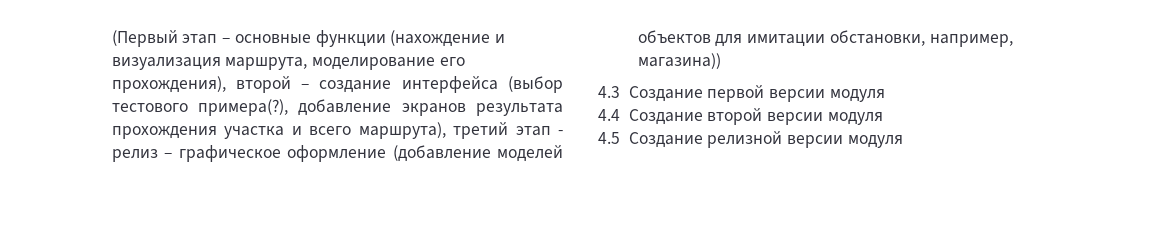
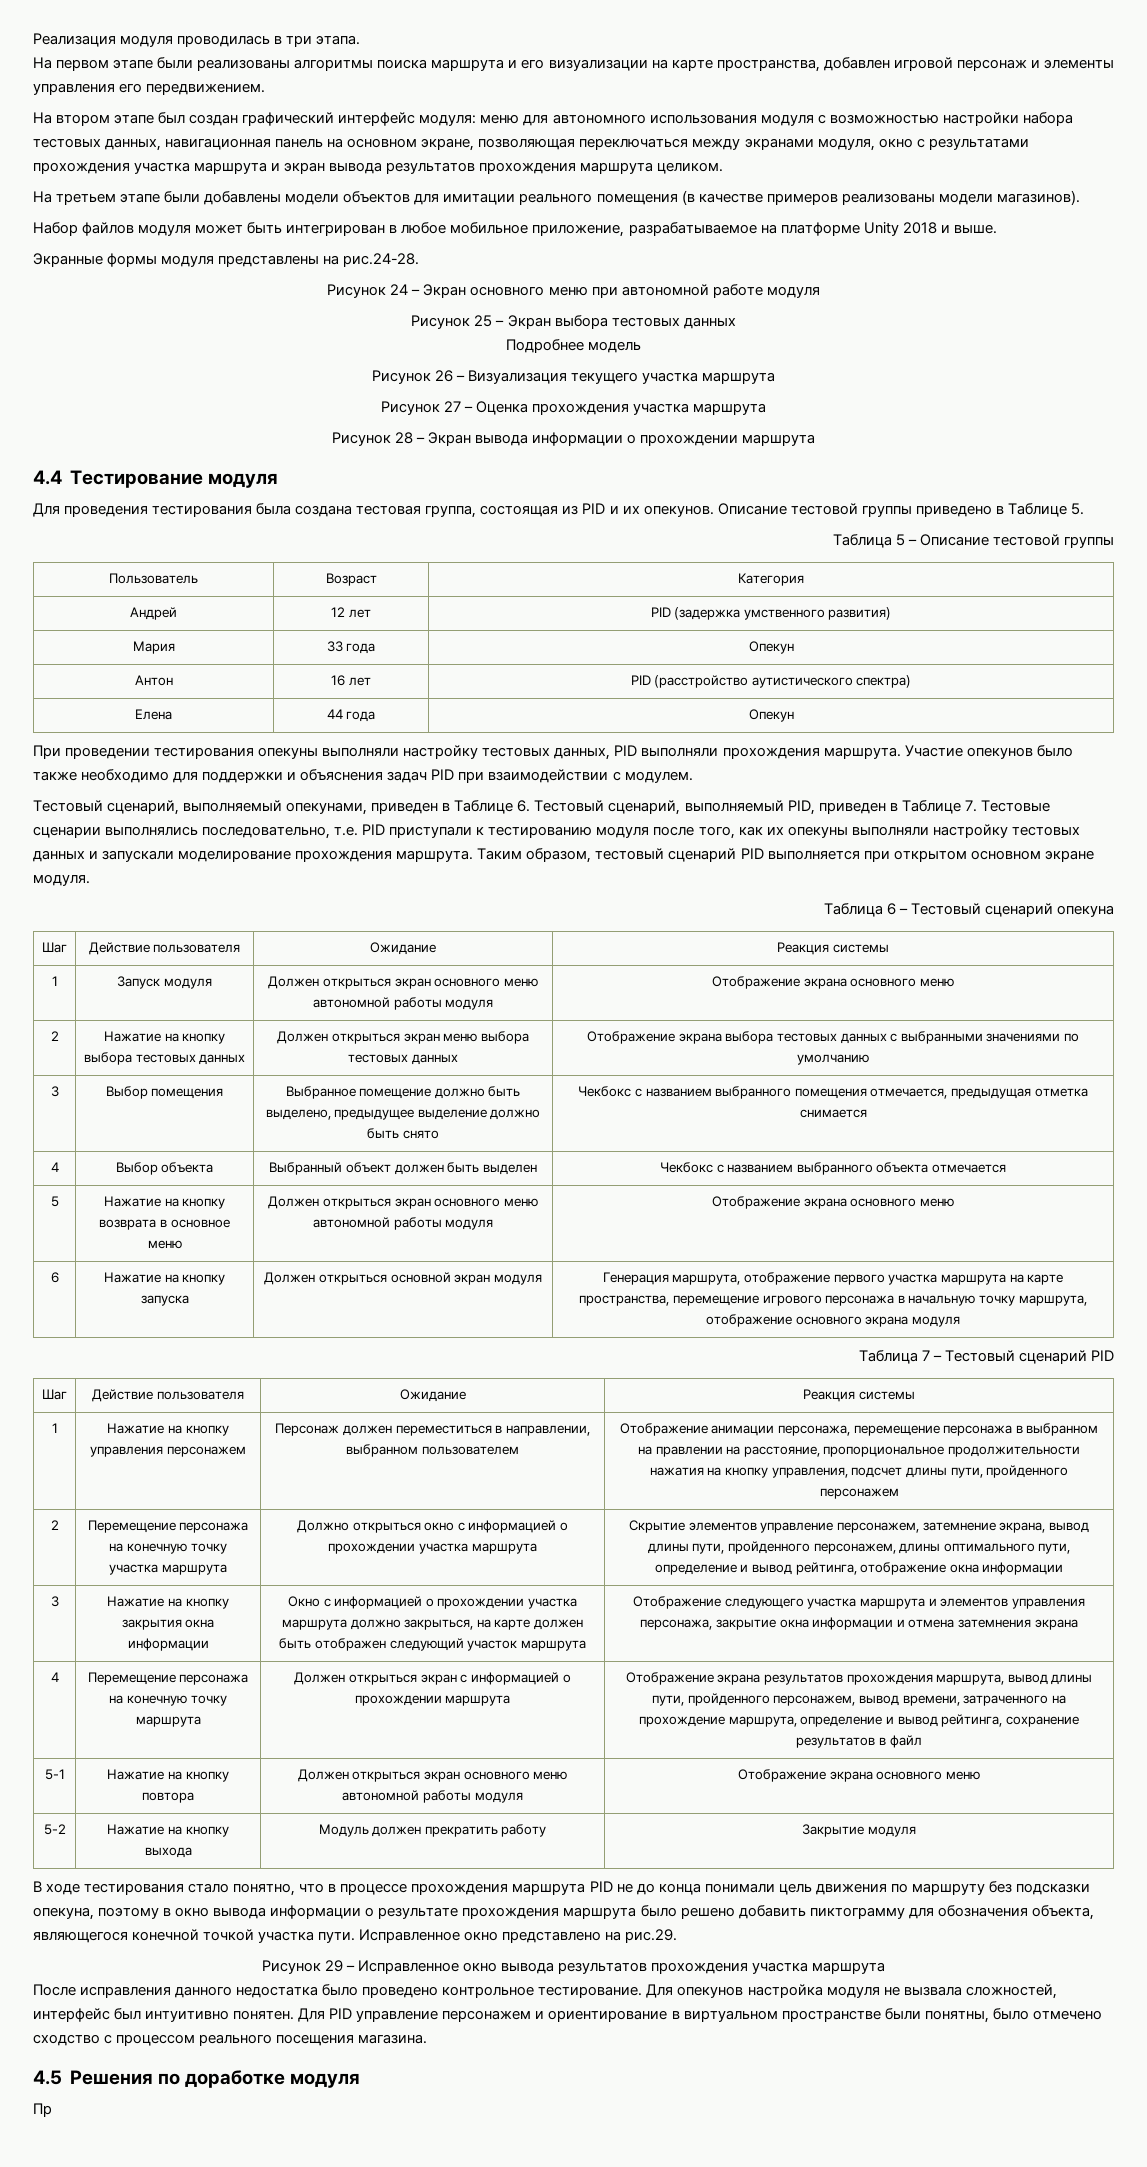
[111,30,506,47] [111,57,465,70] [111,76,563,93] [111,99,563,116] [111,122,563,139] [111,145,563,162] [637,30,1013,47] [637,53,721,69] [598,85,885,102] [598,108,883,125] [598,131,903,148] (Первый этап – основные функции (нахождение и визуализация маршрута, моделирование его прохождения), второй – создание интерфейса (выбор тестового примера(?), добавление экранов результата прохождения участка и всего маршрута), третий этап - релиз – графическое оформление (добавление моделей объектов для имитации обстановки, например, магазина)) // 4.3 Создание первой версии модуля // 4.4 Создание второй версии модуля // 4.5 Создание релизной версии модуля -> [33,33,361,47] [33,57,1114,72] [33,83,266,95] [33,112,1073,126] [33,138,1029,151] [33,162,724,174] [33,190,1080,205] [33,222,997,237] [33,253,420,267] [327,284,820,298] [411,315,736,329] [505,339,642,353] [371,370,776,384] [380,401,767,415] [331,432,816,446] [33,470,278,488] [33,503,1084,518] [832,534,1114,548] [109,573,198,584] [325,573,377,586] [738,573,804,586] [130,607,177,620] [331,607,371,618] [650,607,892,620] [132,641,175,654] [326,641,376,654] [748,641,794,654] [134,675,173,686] [331,675,371,686] [630,675,912,688] [135,709,172,720] [326,709,376,722] [748,709,794,722] [33,745,1073,760] [33,769,693,783] [33,800,1050,815] [33,824,1080,839] [33,848,1094,863] [33,874,90,886] [823,903,1114,917] [42,942,67,953] [88,942,241,955] [370,942,436,955] [777,942,889,955] [51,976,58,986] [117,976,212,989] [268,976,538,989] [312,997,494,1010] [712,976,954,989] [50,1031,59,1041] [103,1031,226,1044] [83,1052,246,1065] [277,1031,529,1044] [348,1054,458,1065] [586,1031,1080,1044] [797,1054,869,1065] [50,1086,59,1097] [105,1086,224,1099] [285,1086,521,1099] [265,1109,541,1120] [367,1128,439,1139] [578,1086,1088,1099] [799,1109,867,1118] [50,1162,59,1172] [115,1162,214,1175] [269,1162,537,1175] [659,1162,1007,1175] [50,1196,59,1207] [103,1196,226,1209] [99,1219,230,1230] [147,1240,182,1249] [268,1196,538,1209] [312,1217,494,1230] [712,1196,954,1209] [50,1272,59,1283] [103,1272,226,1285] [140,1295,189,1306] [264,1272,542,1285] [602,1272,1064,1285] [579,1295,1087,1306] [706,1314,960,1327] [858,1350,1114,1364] [42,1389,67,1400] [92,1389,244,1402] [399,1389,466,1402] [803,1389,915,1402] [51,1423,58,1433] [107,1423,229,1436] [90,1446,246,1457] [275,1423,590,1436] [346,1444,519,1457] [619,1423,1099,1436] [637,1446,1081,1457] [649,1465,1069,1478] [819,1488,899,1499] [50,1520,59,1530] [87,1520,249,1533] [109,1543,227,1554] [109,1564,227,1575] [296,1520,569,1533] [328,1543,537,1554] [629,1520,1089,1533] [647,1541,1071,1554] [654,1562,1064,1575] [50,1596,59,1607] [107,1596,229,1609] [121,1619,215,1630] [127,1638,209,1651] [287,1596,578,1609] [281,1619,584,1630] [279,1638,586,1651] [633,1596,1085,1609] [640,1617,1078,1630] [50,1672,59,1682] [87,1672,249,1685] [109,1695,227,1706] [135,1716,201,1727] [294,1672,571,1685] [354,1695,511,1706] [625,1672,1093,1685] [652,1693,1066,1706] [639,1714,1079,1727] [796,1735,922,1748] [44,1769,65,1780] [107,1769,229,1782] [142,1792,194,1803] [297,1769,568,1782] [342,1790,523,1803] [738,1769,980,1782] [43,1824,66,1835] [107,1824,229,1837] [144,1847,192,1858] [318,1824,547,1837] [802,1824,916,1837] [33,1881,1090,1896] [33,1905,1094,1920] [33,1929,678,1943] [261,1960,886,1974] [33,1984,1057,1999] [33,2008,1102,2023] [33,2034,428,2046] [33,2070,360,2088] [33,2103,52,2117] Реализация модуля проводилась в три этапа. // На первом этапе были реализованы алгоритмы поиска маршрута и его визуализации на карте пространства, добавлен игровой персонаж и элементы управления его передвижением. // На втором этапе был создан графический интерфейс модуля: меню для автономного использования модуля с возможностью настройки набора тестовых данных, навигационная панель на основном экране, позволяющая переключаться между экранами модуля, окно с результатами прохождения участка маршрута и экран вывода результатов прохождения маршрута целиком. // На третьем этапе были добавлены модели объектов для имитации реального помещения (в качестве примеров реализованы модели магазинов). // Набор файлов модуля может быть интегрирован в любое мобильное приложение, разрабатываемое на платформе Unity 2018 и выше. // Экранные формы модуля представлены на рис.24-28. // Рисунок 24 – Экран основного меню при автономной работе модуля // Рисунок 25 – Экран выбора тестовых данных // Подробнее модель // Рисунок 26 – Визуализация текущего участка маршрута // Рисунок 27 – Оценка прохождения участка маршрута // Рисунок 28 – Экран вывода информации о прохождении маршрута // 4.4 Тестирование модуля // Для проведения тестирования была создана тестовая группа, состоящая из PID и их опекунов. Описание тестовой группы приведено в Таблице 5. // Таблица 5 – Описание тестовой группы // Пользователь | Возраст | Категория // Андрей | 12 лет | PID (задержка умственного развития) // Мария | 33 года | Опекун // Антон | 16 лет | PID (расстройство аутистического спектра) // Елена | 44 года | Опекун // При проведении тестирования опекуны выполняли настройку тестовых данных, PID выполняли прохождения маршрута. Участие опекунов было также необходимо для поддержки и объяснения задач PID при взаимодействии с модулем. // Тестовый сценарий, выполняемый опекунами, приведен в Таблице 6. Тестовый сценарий, выполняемый PID, приведен в Таблице 7. Тестовые сценарии выполнялись последовательно, т.е. PID приступали к тестированию модуля после того, как их опекуны выполняли настройку тестовых данных и запускали моделирование прохождения маршрута. Таким образом, тестовый сценарий PID выполняется при открытом основном экране модуля. // Таблица 6 – Тестовый сценарий опекуна // Шаг | Действие пользователя | Ожидание | Реакция системы // 1 | Запуск модуля | Должен открыться экран основного меню автономной работы модуля | Отображение экрана основного меню // 2 | Нажатие на кнопку выбора тестовых данных | Должен открыться экран меню выбора тестовых данных | Отображение экрана выбора тестовых данных с выбранными значениями по умолчанию // 3 | Выбор помещения | Выбранное помещение должно быть выделено, предыдущее выделение должно быть снято | Чекбокс с названием выбранного помещения отмечается, предыдущая отметка снимается // 4 | Выбор объекта | Выбранный объект должен быть выделен | Чекбокс с названием выбранного объекта отмечается // 5 | Нажатие на кнопку возврата в основное меню | Должен открыться экран основного меню автономной работы модуля | Отображение экрана основного меню // 6 | Нажатие на кнопку запуска | Должен открыться основной экран модуля | Генерация маршрута, отображение первого участка маршрута на карте пространства, перемещение игрового персонажа в начальную точку маршрута, отображение основного экрана модуля // Таблица 7 – Тестовый сценарий PID // Шаг | Действие пользователя | Ожидание | Реакция системы // 1 | Нажатие на кнопку управления персонажем | Персонаж должен переместиться в направлении, выбранном пользователем | Отображение анимации персонажа, перемещение персонажа в выбранном на правлении на расстояние, пропорциональное продолжительности нажатия на кнопку управления, подсчет длины пути, пройденного персонажем // 2 | Перемещение персонажа на конечную точку участка маршрута | Должно открыться окно с информацией о прохождении участка маршрута | Скрытие элементов управление персонажем, затемнение экрана, вывод длины пути, пройденного персонажем, длины оптимального пути, определение и вывод рейтинга, отображение окна информации // 3 | Нажатие на кнопку закрытия окна информации | Окно с информацией о прохождении участка маршрута должно закрыться, на карте должен быть отображен следующий участок маршрута | Отображение следующего участка маршрута и элементов управления персонажа, закрытие окна информации и отмена затемнения экрана // 4 | Перемещение персонажа на конечную точку маршрута | Должен открыться экран с информацией о прохождении маршрута | Отображение экрана результатов прохождения маршрута, вывод длины пути, пройденного персонажем, вывод времени, затраченного на прохождение маршрута, определение и вывод рейтинга, сохранение результатов в файл // 5-1 | Нажатие на кнопку повтора | Должен открыться экран основного меню автономной работы модуля | Отображение экрана основного меню // 5-2 | Нажатие на кнопку выхода | Модуль должен прекратить работу | Закрытие модуля // В ходе тестирования стало понятно, что в процессе прохождения маршрута PID не до конца понимали цель движения по маршруту без подсказки опекуна, поэтому в окно вывода информации о результате прохождения маршрута было решено добавить пиктограмму для обозначения объекта, являющегося конечной точкой участка пути. Исправленное окно представлено на рис.29. // Рисунок 29 – Исправленное окно вывода результатов прохождения участка маршрута // После исправления данного недостатка было проведено контрольное тестирование. Для опекунов настройка модуля не вызвала сложностей, интерфейс был интуитивно понятен. Для PID управление персонажем и ориентирование в виртуальном пространстве были понятны, было отмечено сходство с процессом реального посещения магазина. // 4.5 Решения по доработке модуля // Пр

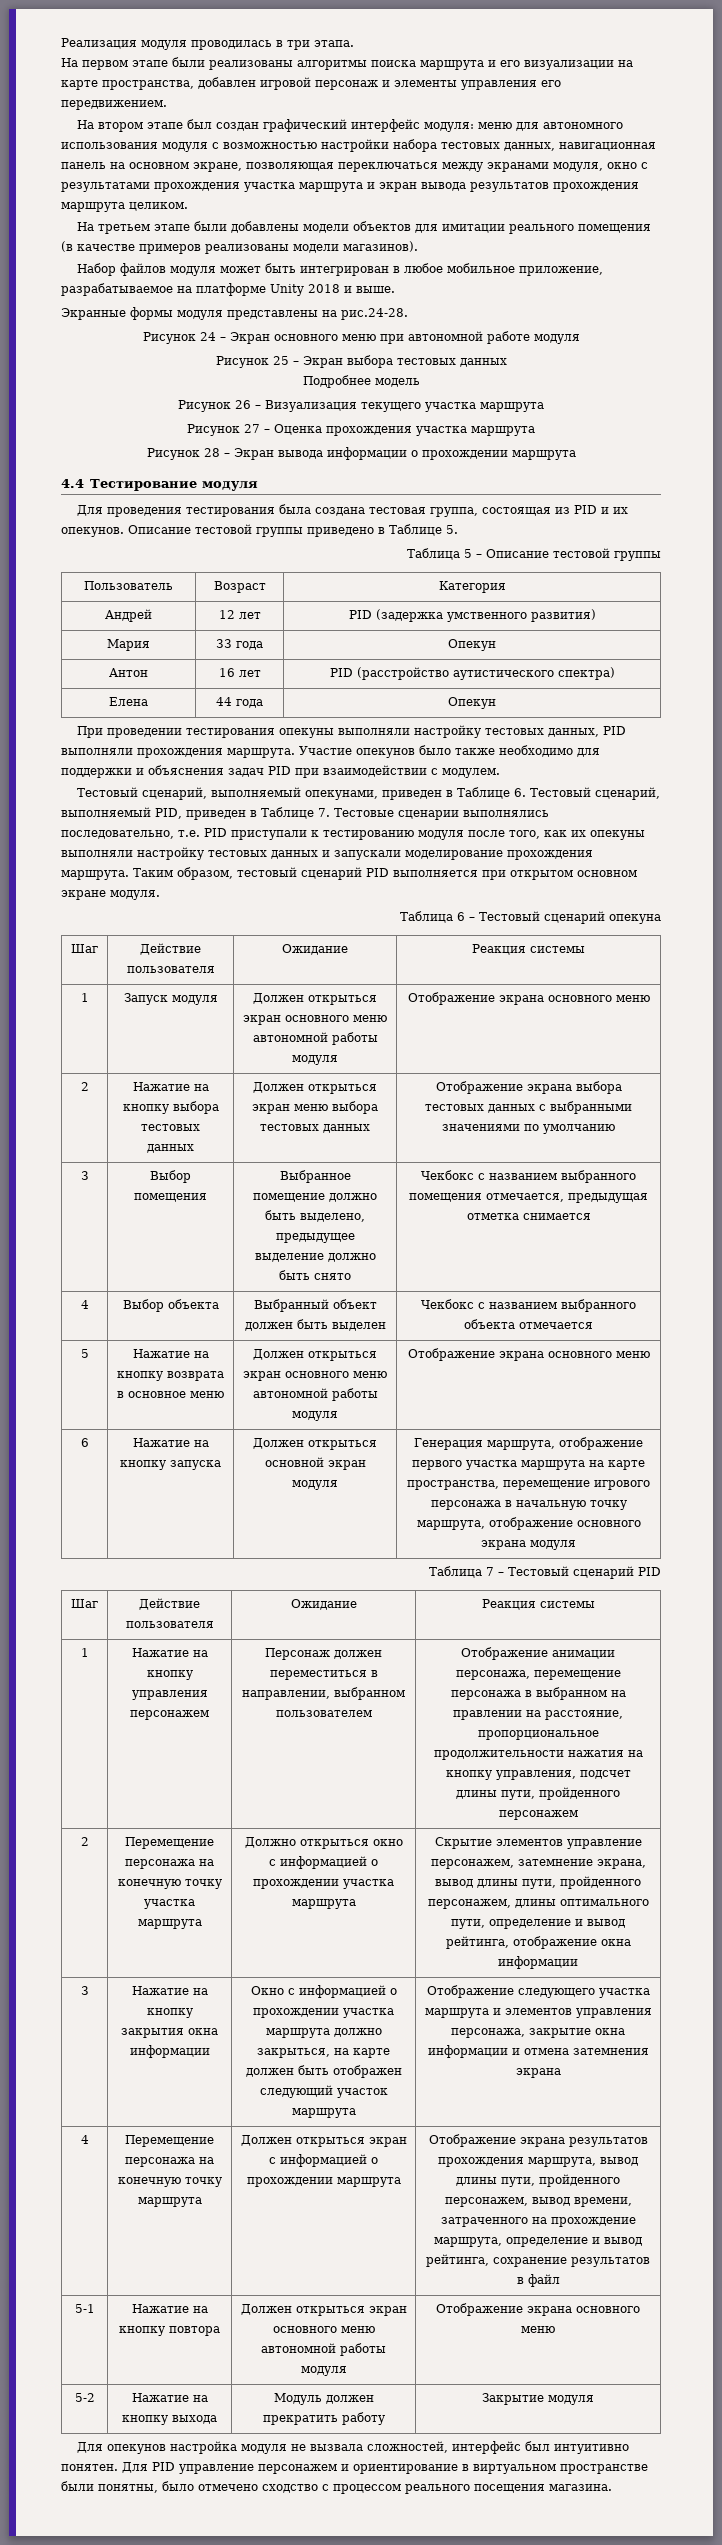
[33,1881,1090,1896] [33,1905,1094,1920] [33,1929,678,1943] [261,1960,886,1974] [33,1984,643,1998] В ходе тестирования стало понятно, что в процессе прохождения маршрута PID не до конца понимали цель движения по маршруту без подсказки опекуна, поэтому в окно вывода информации о результате прохождения маршрута было решено добавить пиктограмму для обозначения объекта, являющегося конечной точкой участка пути. Исправленное окно представлено на рис.29. // Рисунок 29 – Исправленное окно вывода результатов прохождения участка маршрута // После исправления данного недостатка было проведено контрольное тестирование. -> (594, 2400) none
[33,2070,360,2088] [33,2103,52,2117] // 4.5 Решения по доработке модуля // Пр -> (612, 2487) none

